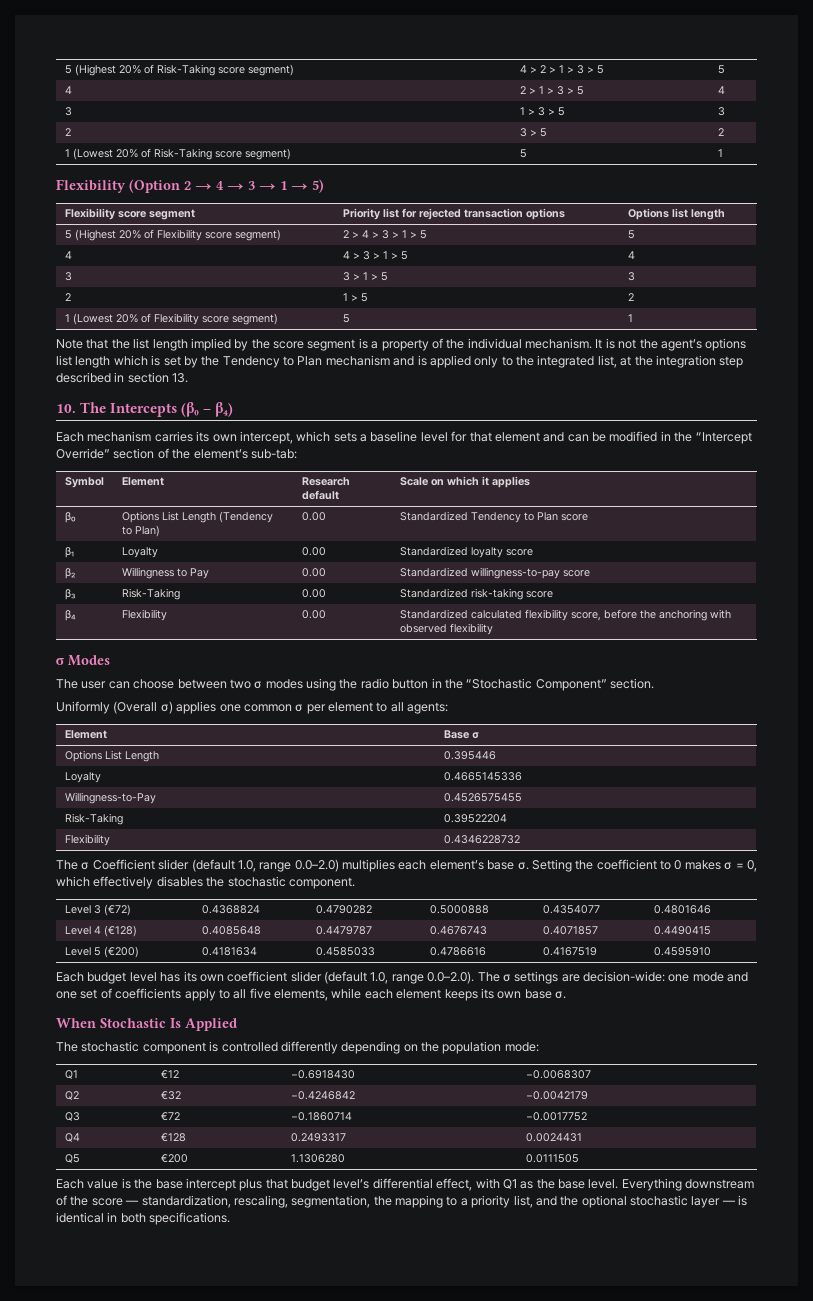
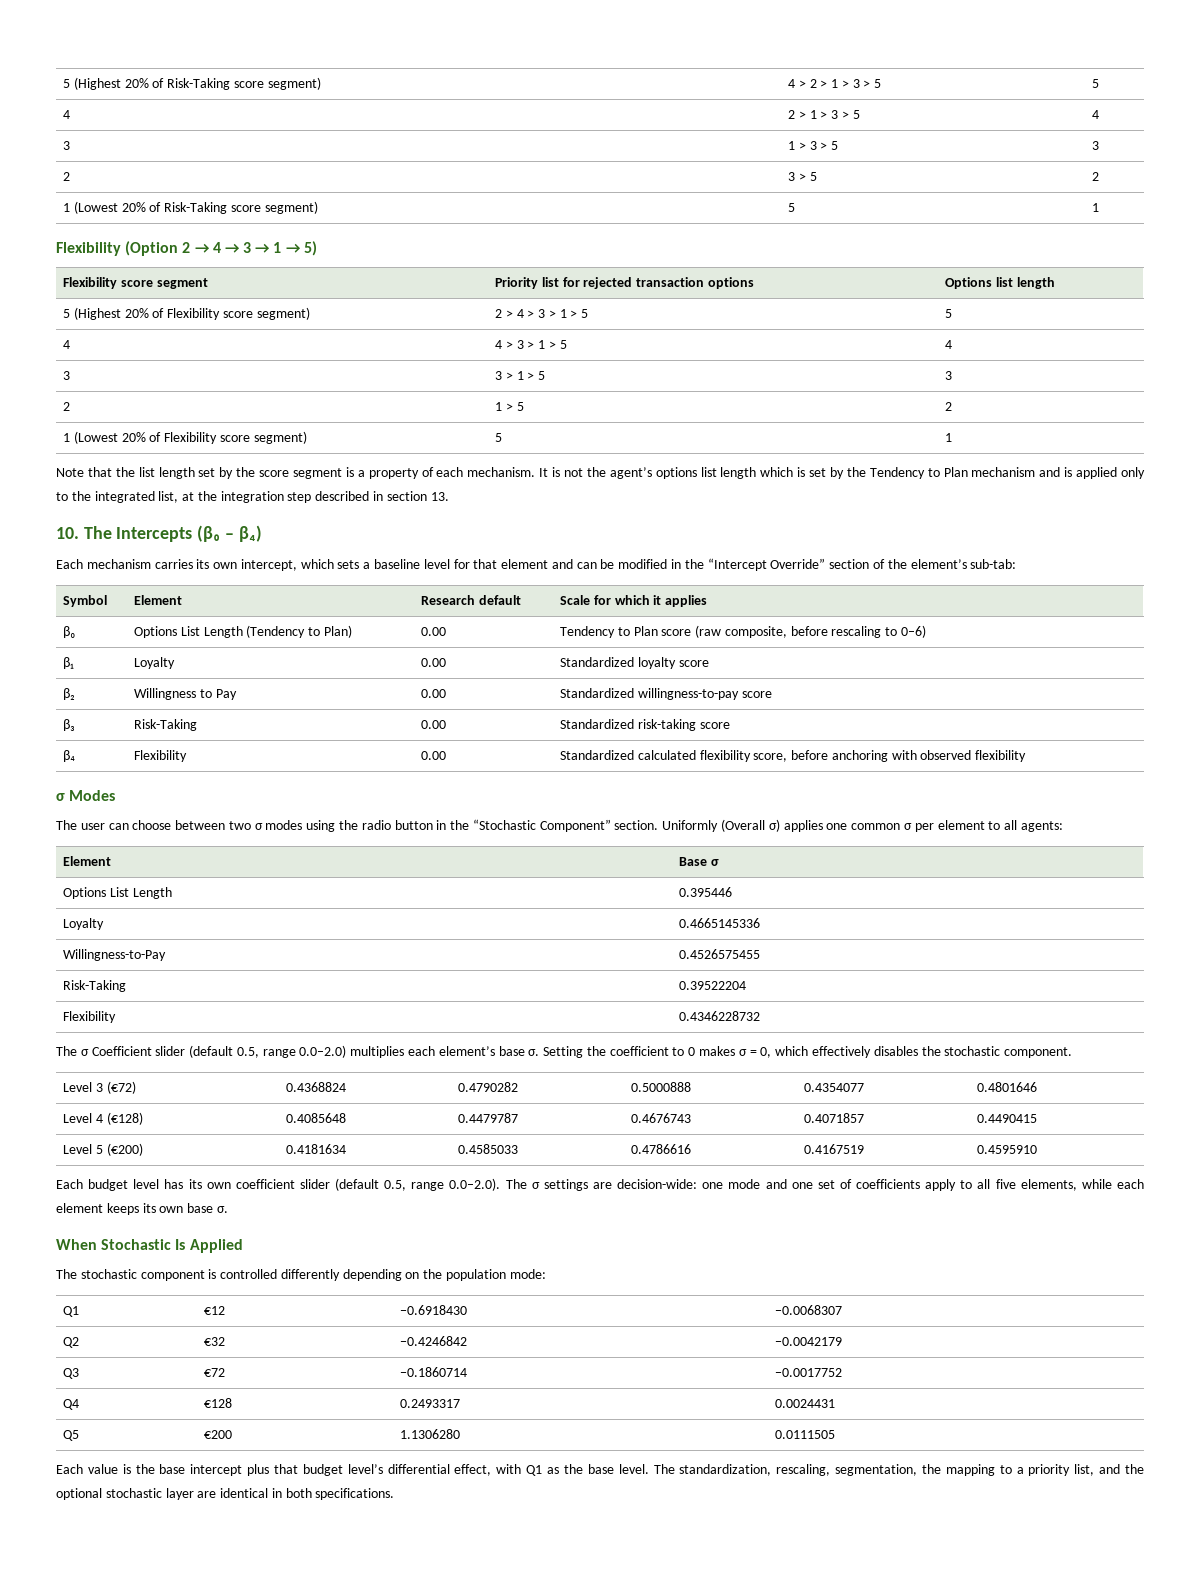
[190,338,231,351] implied -> [198,468,216,477] set
[446,338,522,349] the individual -> [436,467,464,477] each
[430,479,444,486] on -> [593,595,611,605] for
[399,511,468,521] Standardized -> (446, 631) none
(588, 517) none -> [695,625,927,638] (raw composite, before rescaling to 0–6)
[639,610,656,619] the -> (829, 755) none
(654, 683) // -> (659, 825) none
[237,860,256,872] 1.0, -> [236,1047,259,1058] 0.5,
[370,972,389,984] 1.0, -> [384,1180,407,1191] 0.5,
[621,1178,755,1191] [56,1195,140,1206] Everything downstream of the score — -> [653,1464,675,1474] The
[721,1195,748,1206] — is -> [197,1491,217,1498] are

